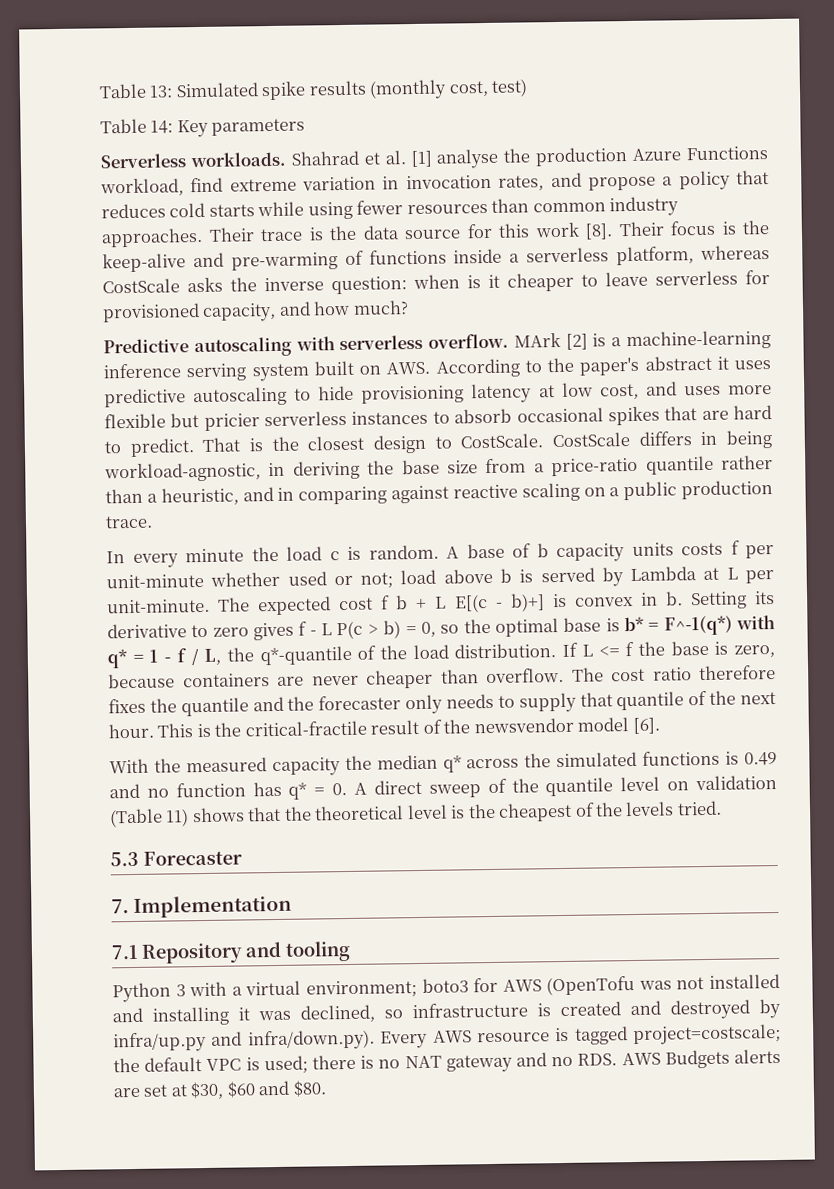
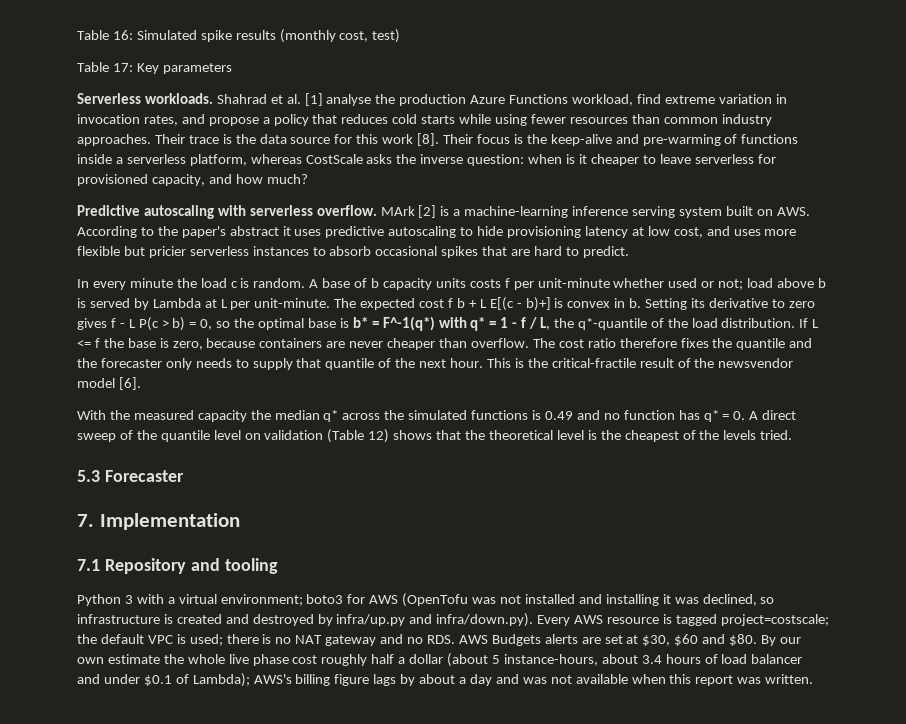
[99,83,174,99] Table 13: -> [77,30,133,40] Table 16:
[150,120,174,134] 14: -> [112,63,133,72] 17:
[202,430,772,454] [104,455,773,483] [105,480,773,506] [105,515,153,529] That is the closest design to CostScale. CostScale differs in being workload-agnostic, in deriving the base size from a price-ratio quantile rather than a heuristic, and in comparing against reactive scaling on a public production trace. -> (629, 252) none
[165,808,190,827] 11) -> [368,429,390,443] 12)
(326, 1088) none -> [761,635,801,646] [77,653,803,667] [77,673,814,687] By our own estimate the whole live phase cost roughly half a dollar (about 5 instance-hours, about 3.4 hours of load balancer and under $0.1 of Lambda); AWS's billing figure lags by about a day and was not available when this report was written.

